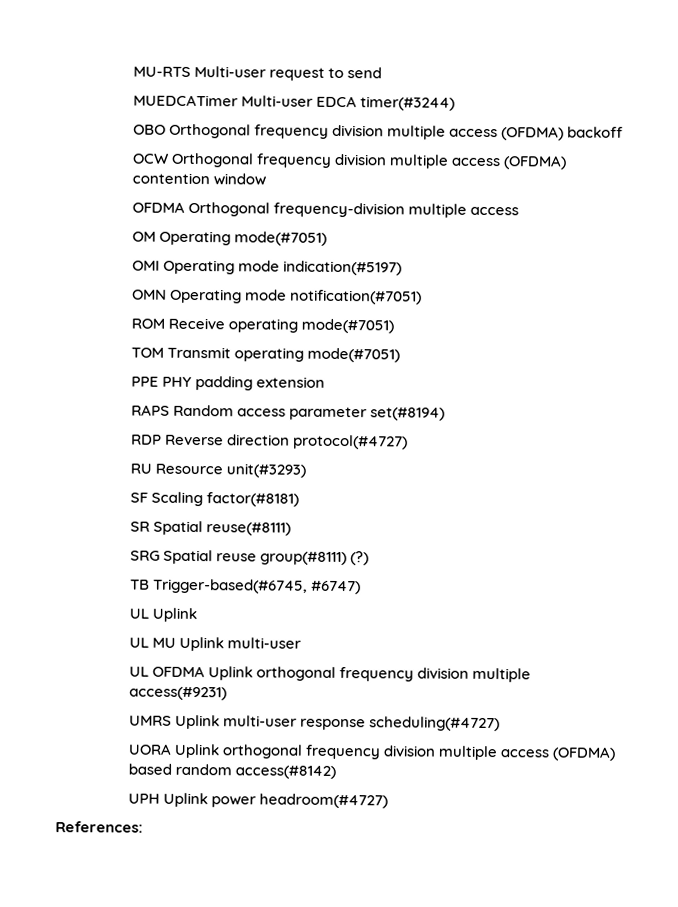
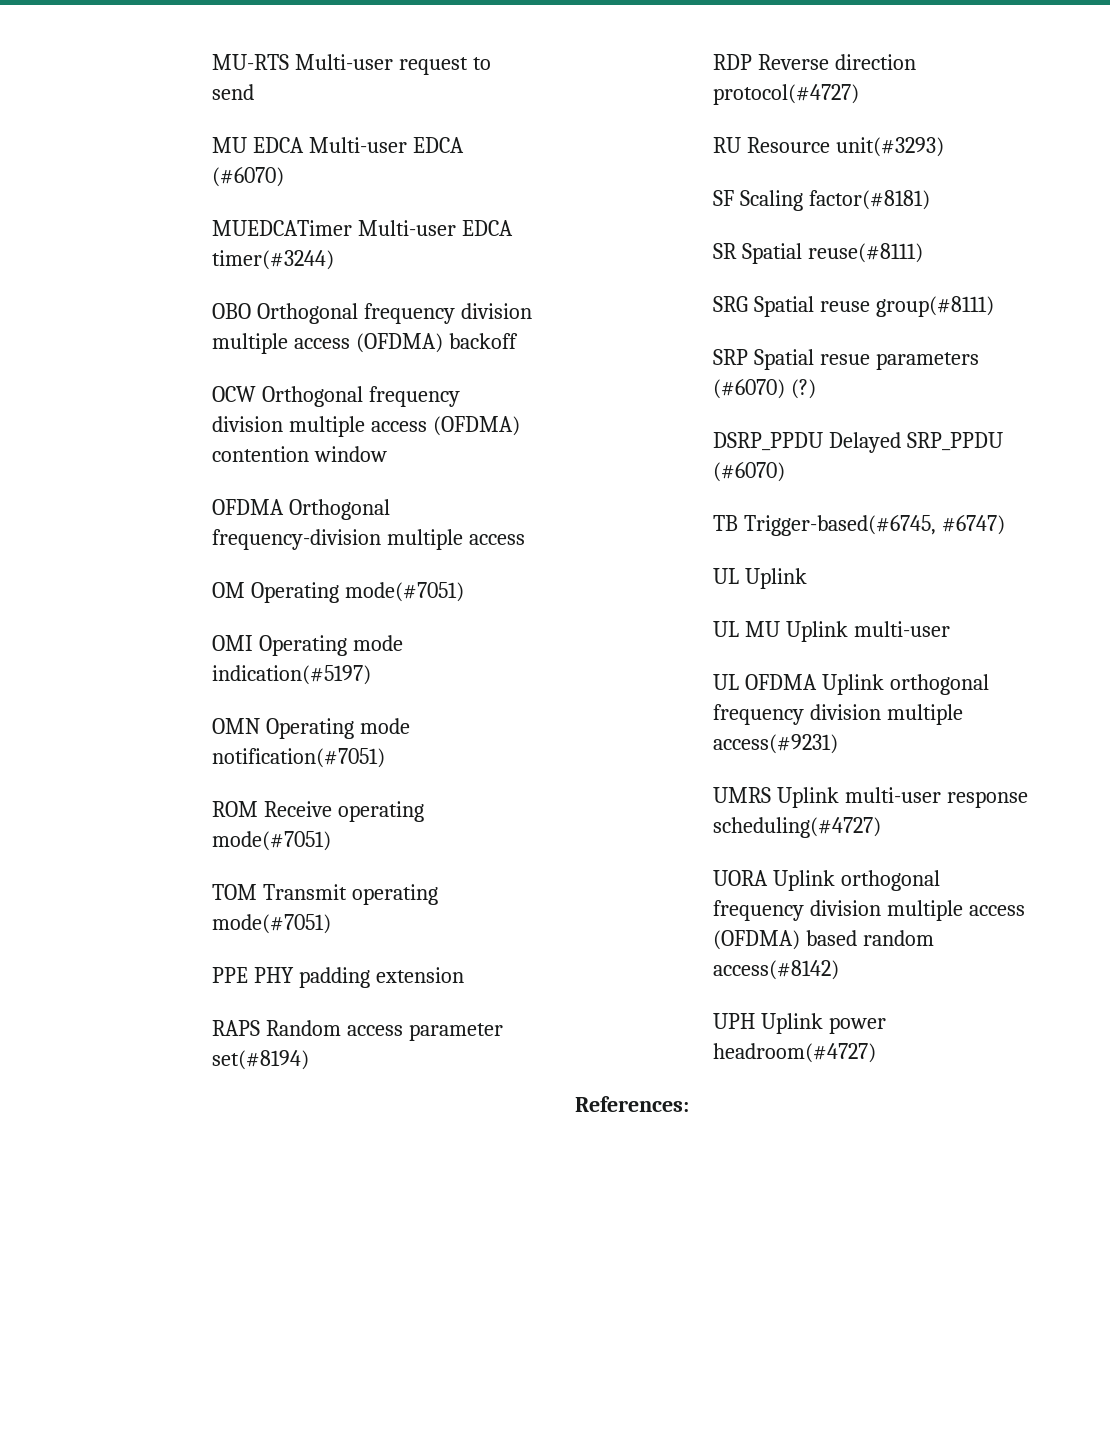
(382, 73) none -> [212,137,464,153] [212,167,285,187] // MU EDCA Multi-user EDCA (#6070)
[349,551,369,566] (?) -> [713,349,979,370] [713,379,817,399] [713,432,1004,453] [713,462,786,482] // SRP Spatial resue parameters (#6070) (?) // DSRP_PPDU Delayed SRP_PPDU (#6070)

